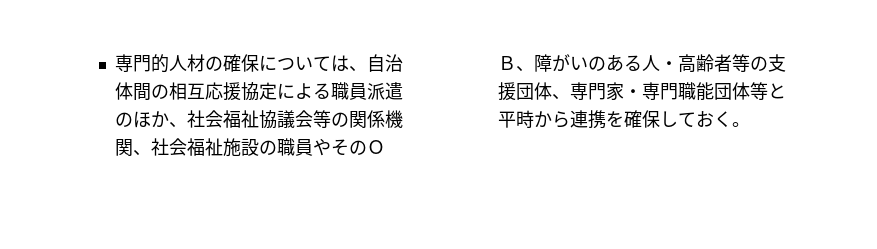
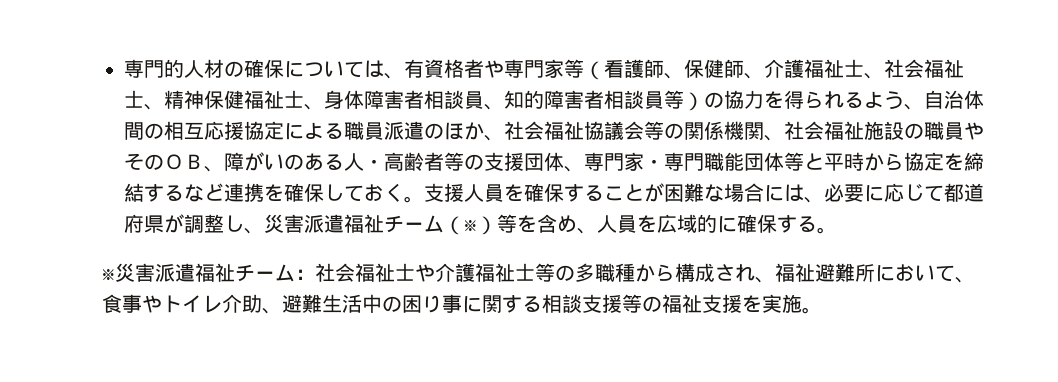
(368, 69) none -> [403,59,964,80] [123,90,924,111] 有資格者や専門家等（看護師、保健師、介護福祉士、社会福祉士、精神保健福祉士、身体障害者相談員、知的障害者相談員等）の協力を得られるよう、
(571, 119) none -> [903,152,984,171] [123,183,224,202] 協定を締結するなど
(751, 124) none -> [423,183,984,203] [123,214,837,235] [101,263,975,283] [101,294,822,314] 支援人員を確保することが困難な場合には、必要に応じて都道府県が調整し、災害派遣福祉チーム（※）等を含め、人員を広域的に確保する。 // ※災害派遣福祉チーム：社会福祉士や介護福祉士等の多職種から構成され、福祉避難所において、食事やトイレ介助、避難生活中の困り事に関する相談支援等の福祉支援を実施。

